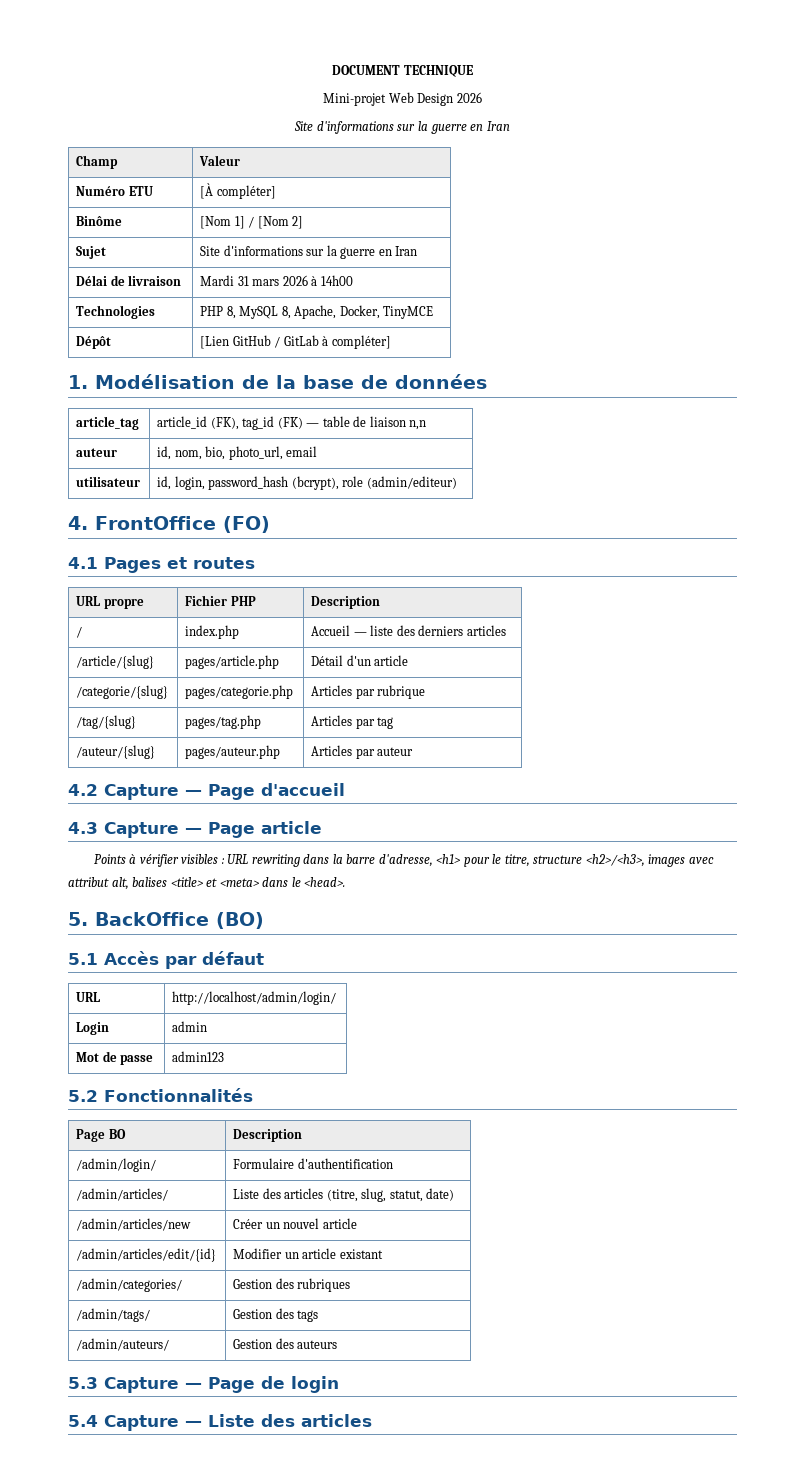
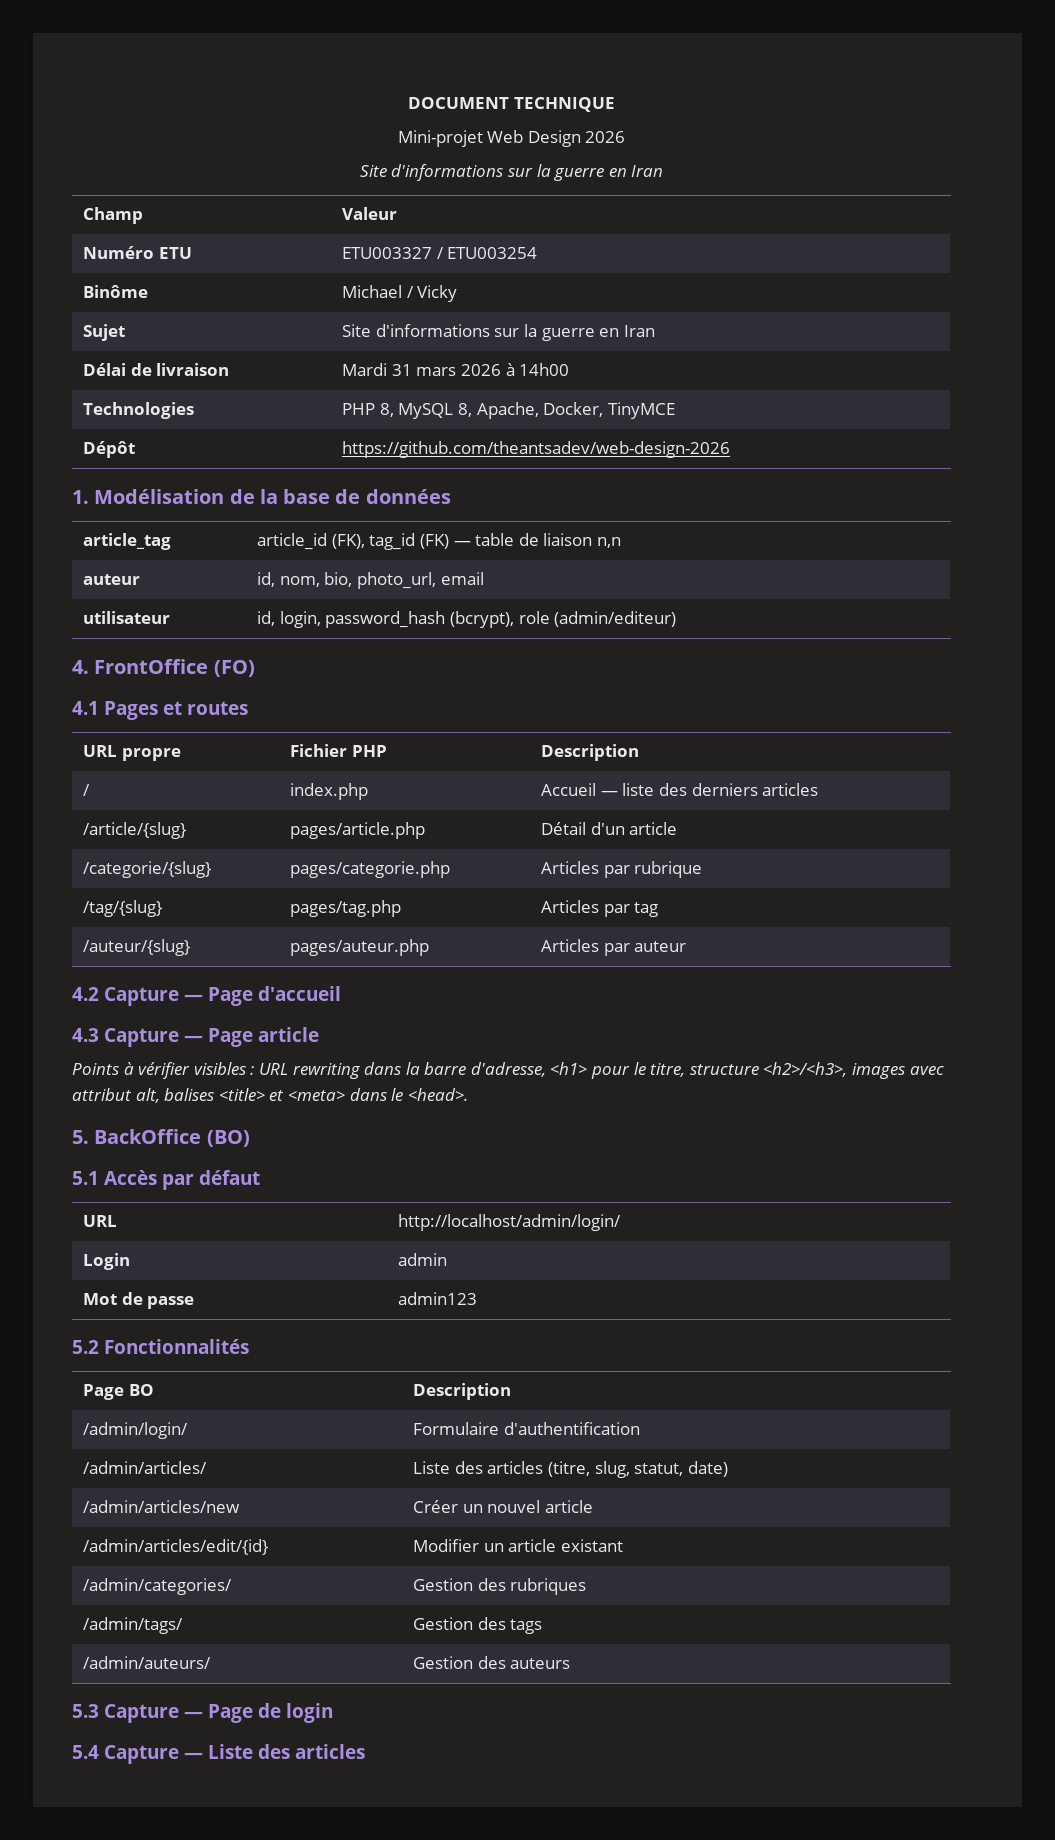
[200,183,276,199] [76,216,123,226] [200,216,304,229] [À compléter] // Binôme | [Nom 1] / [Nom 2] -> [342,247,538,259] [83,285,149,298] [342,285,458,302] ETU003327 / ETU003254 // Binôme | Michael / Vicky
[200,335,391,349] [Lien GitHub / GitLab à compléter] -> [342,441,731,458] https://github.com/theantsadev/web-design-2026

